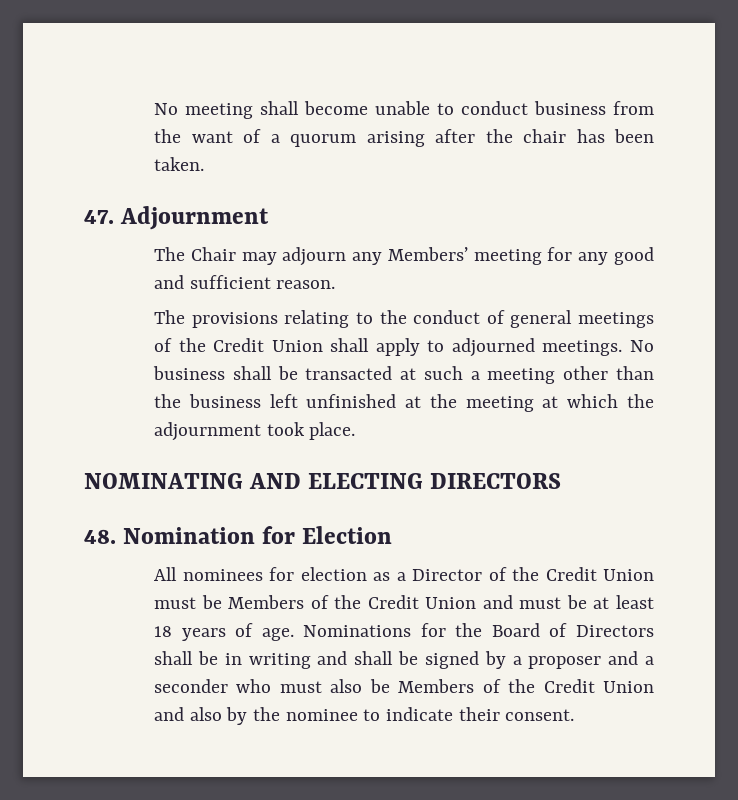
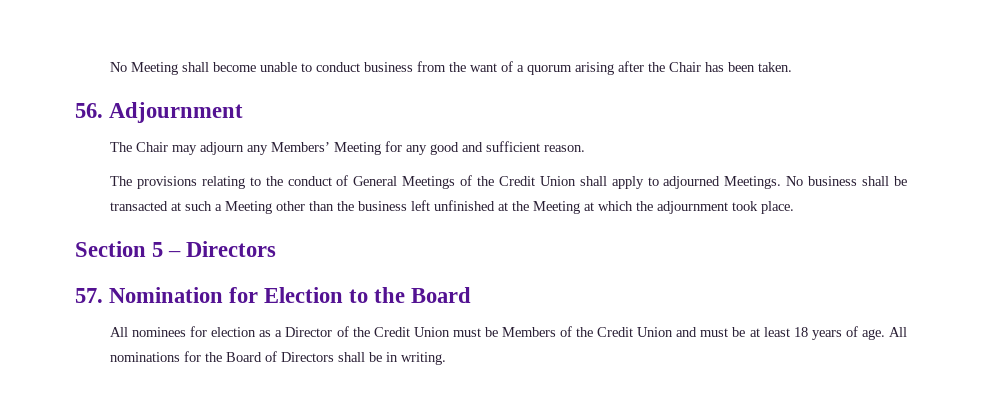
[154,103,254,119] No meeting -> [109,62,178,75] No Meeting
[523,129,567,143] chair -> [668,62,701,72] Chair
[84,210,114,224] 47. -> [75,103,103,118] 56.
[473,249,542,265] meeting -> [333,142,381,155] Meeting
[510,310,654,328] general meetings -> [353,176,456,189] General Meetings
[542,340,623,356] meetings. -> [724,176,782,189] Meetings.
[487,368,556,384] meeting -> [224,201,272,214] Meeting
[465,396,534,412] meeting -> [532,201,580,214] Meeting
[84,473,562,489] [84,529,116,544] NOMINATING AND ELECTING DIRECTORS // 48. -> [75,241,277,257] [75,288,103,303] Section 5 – Directors // 57.
(393, 535) none -> [349,287,472,303] to the Board
[303,625,412,637] Nominations -> [888,327,907,337] [109,352,180,362] All nominations
[248,651,654,669] [154,679,654,693] [154,707,575,725] writing and shall be signed by a proposer and a seconder who must also be Members of the Credit Union and also by the nominee to indicate their consent. -> [400,352,446,365] writing.

